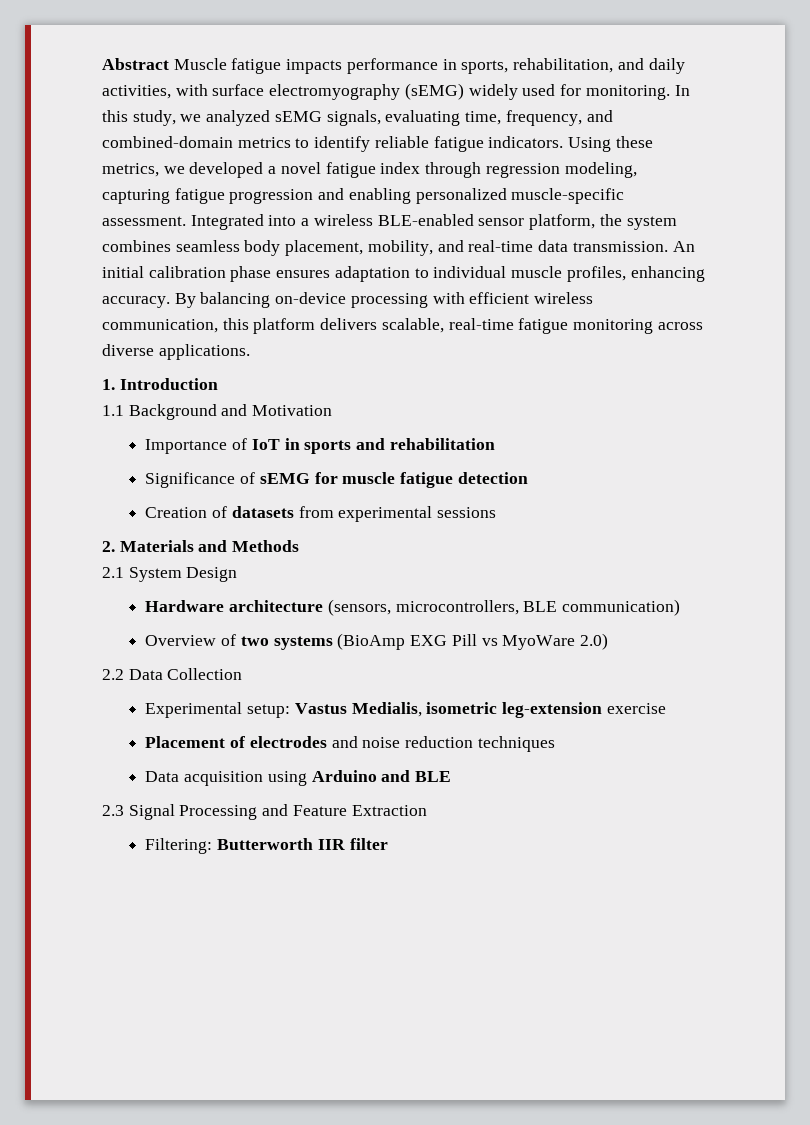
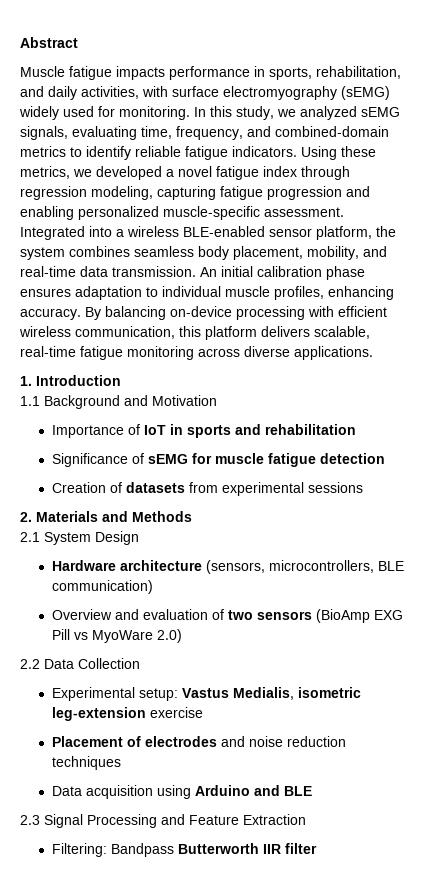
(169, 64) none -> (78, 42) //
(217, 640) none -> [114,609,208,620] and evaluation
[273,636,333,650] systems -> [256,611,312,620] sensors
(213, 846) none -> [110,843,174,857] Bandpass

